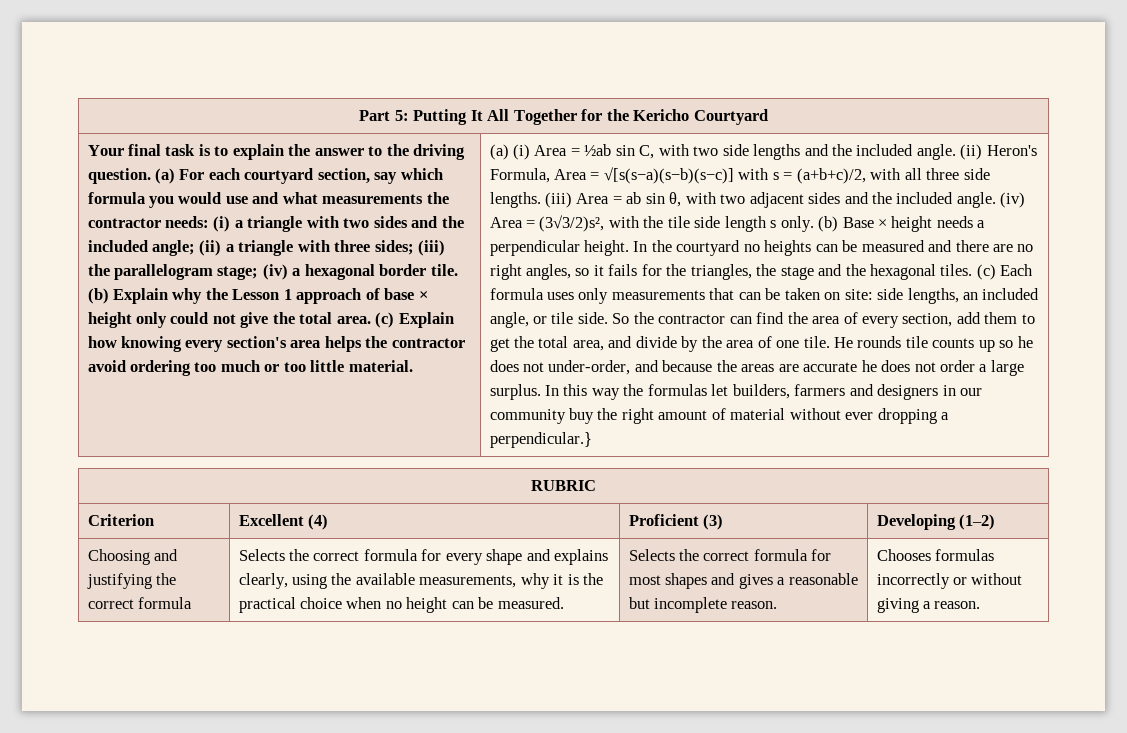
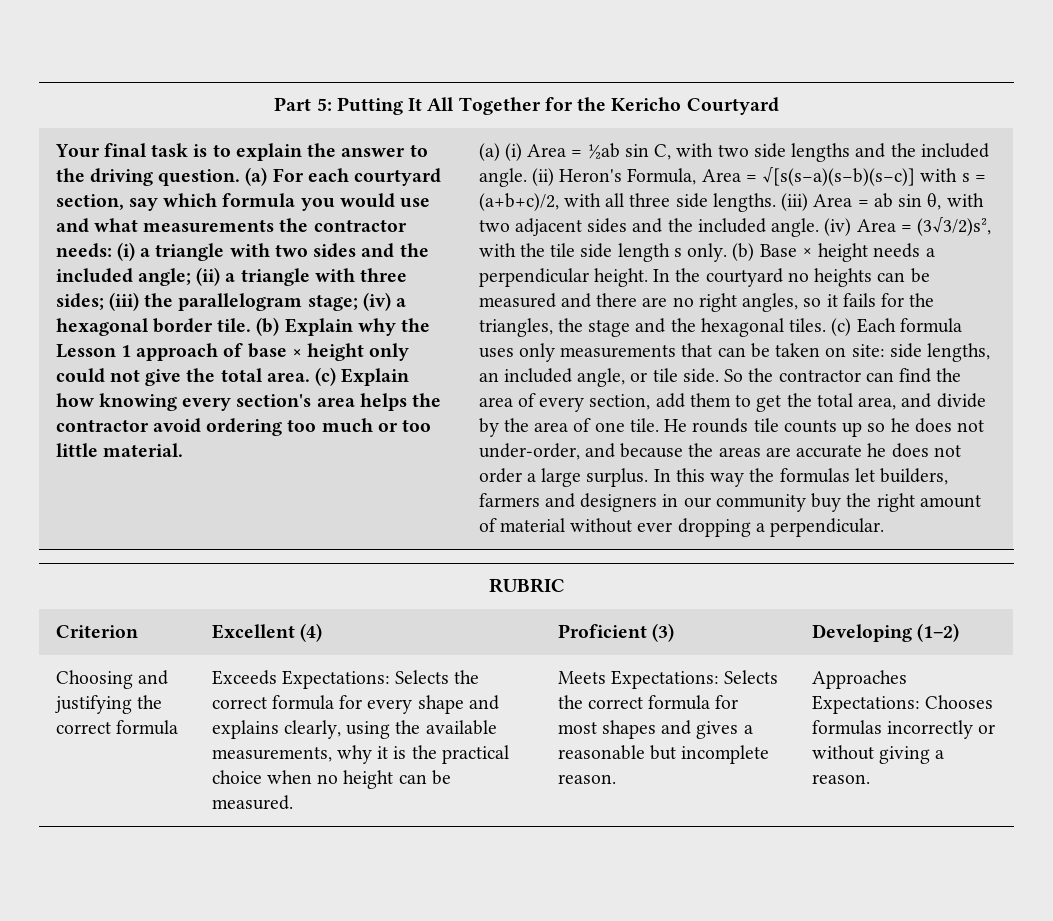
[489,432,592,448] perpendicular.} -> [770,518,885,537] perpendicular.
(193, 603) none -> [211,670,390,689] Exceeds Expectations:
(564, 603) none -> [557,670,719,689] Meets Expectations:
(778, 605) none -> [811,670,907,689] [811,695,920,714] Approaches Expectations:

